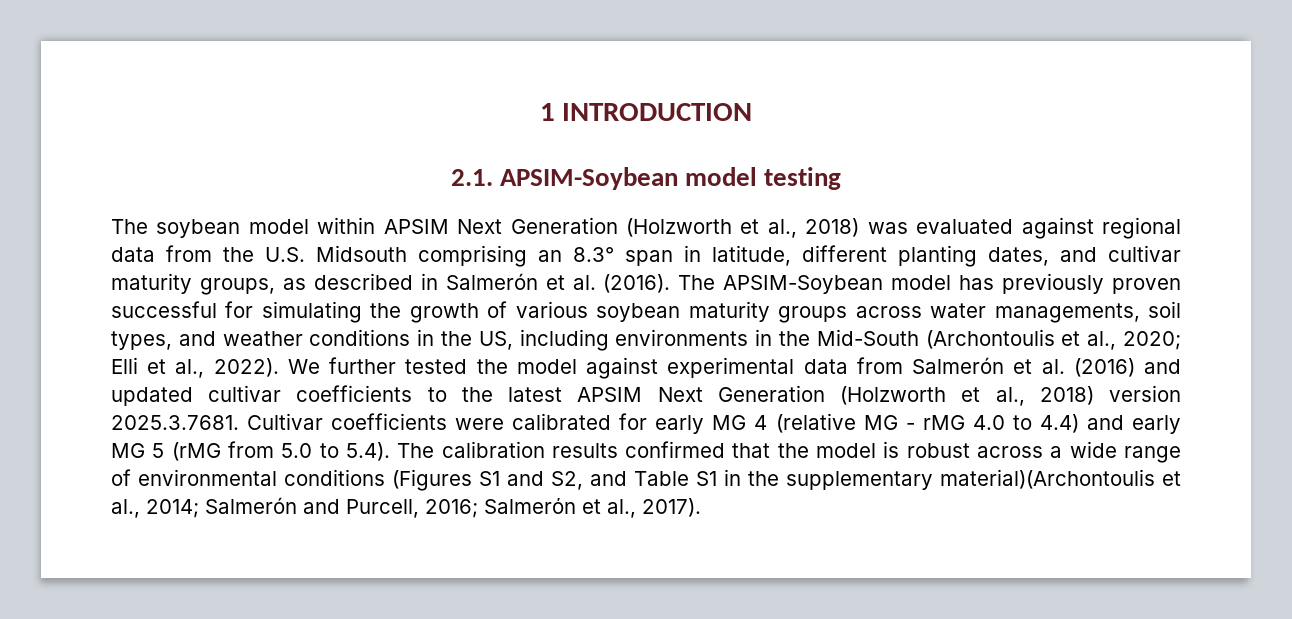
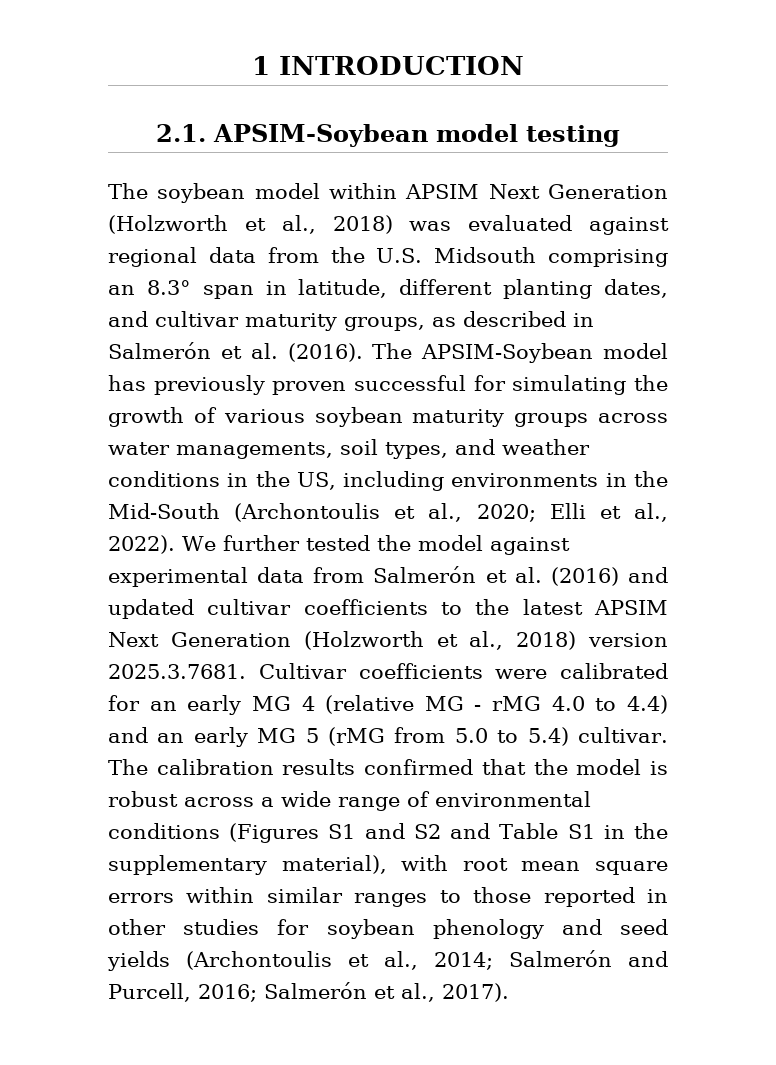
(648, 421) none -> [149,701,177,711] an
(1124, 422) none -> [157,733,185,743] an
[345,442,390,461] 5.4). -> [527,727,669,746] 5.4) cultivar.
[551,471,583,490] S2, -> [413,824,441,839] S2
[940,469,1155,489] material)(Archontoulis -> [281,855,669,875] [108,887,669,907] [108,919,668,939] [107,951,332,971] material), with root mean square errors within similar ranges to those reported in other studies for soybean phenology and seed yields (Archontoulis

